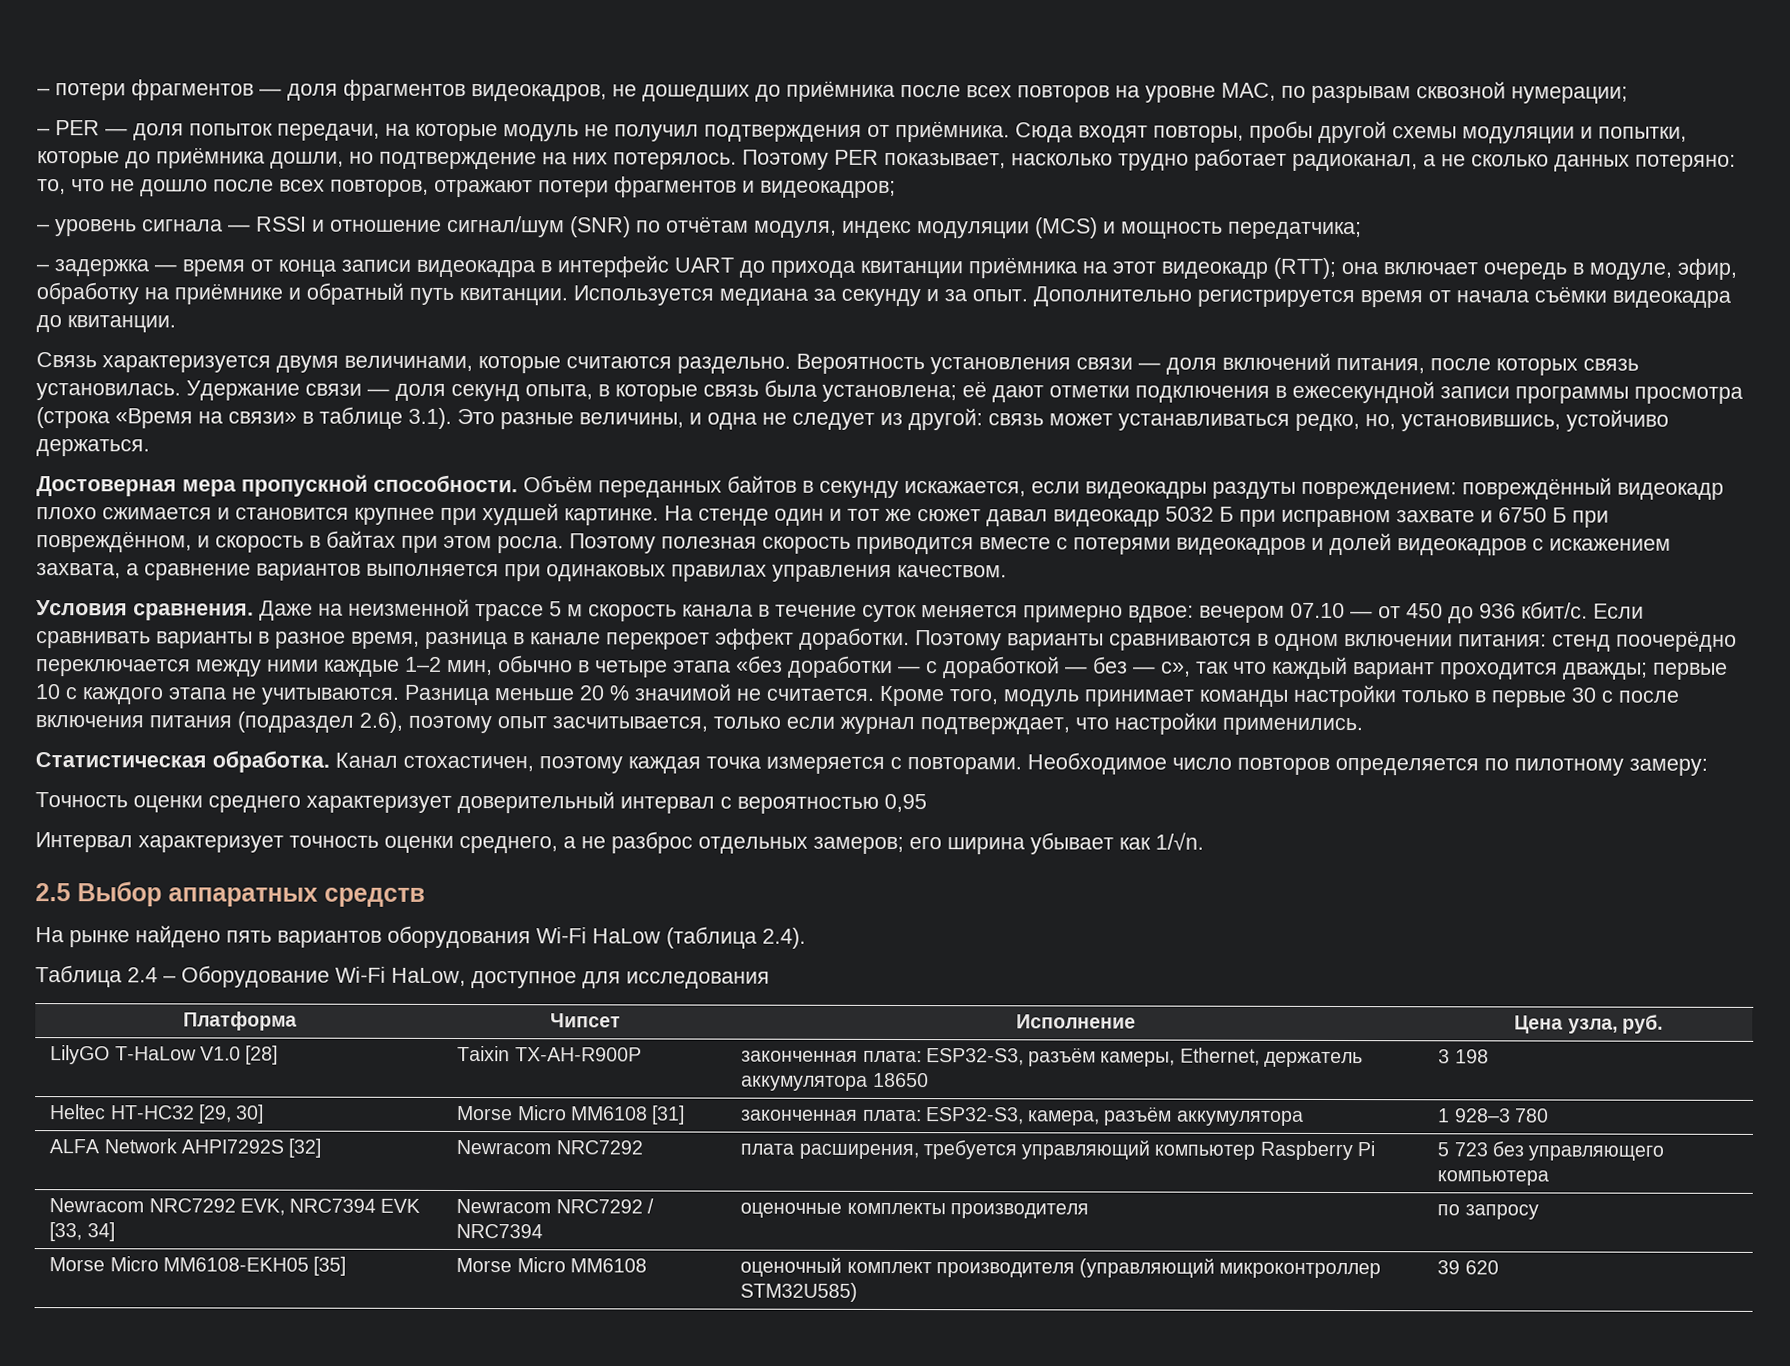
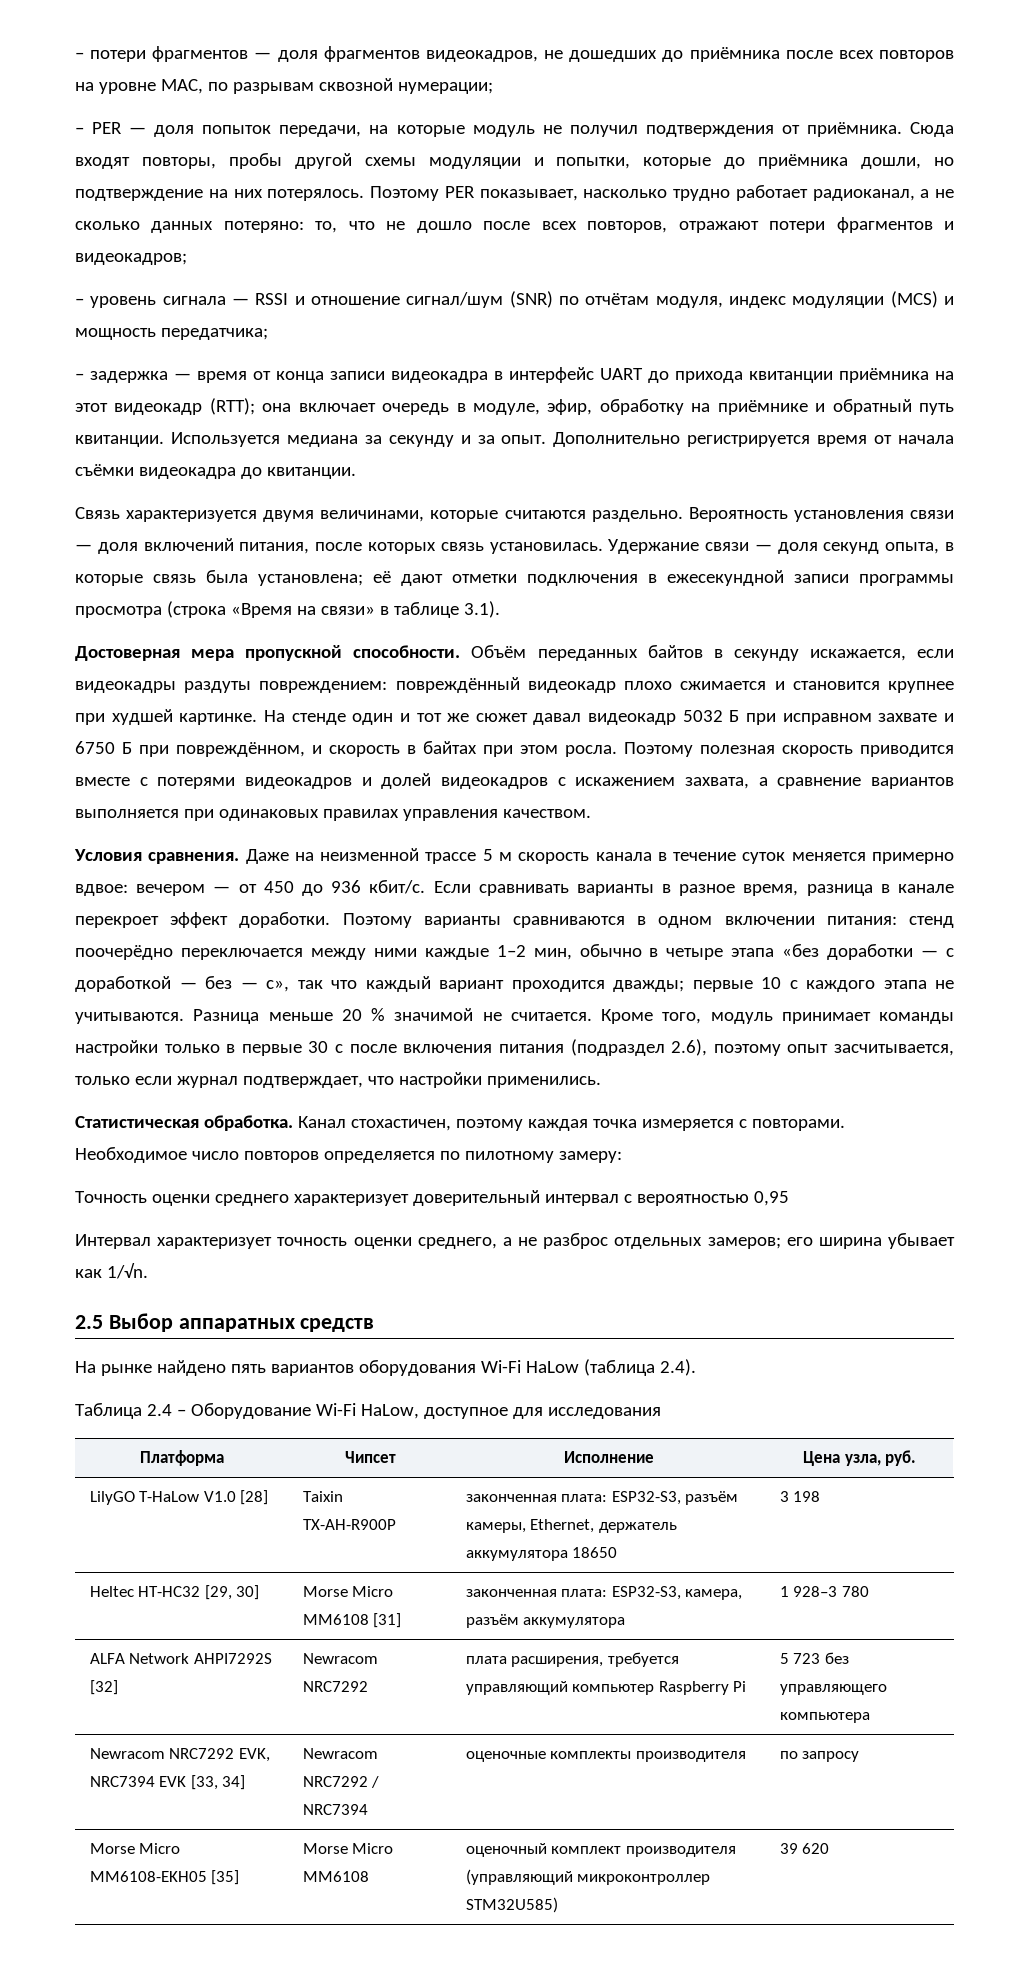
[457,408,1669,432] [36,439,150,457] Это разные величины, и одна не следует из другой: связь может устанавливаться редко, но, установившись, устойчиво держаться. -> (500, 609) none
[1290,602,1345,619] 07.10 -> (206, 890) none

